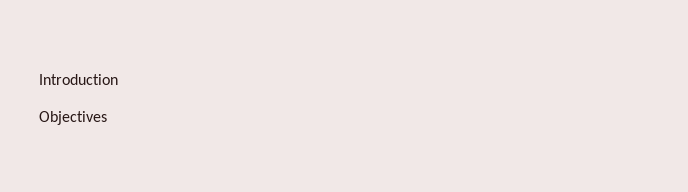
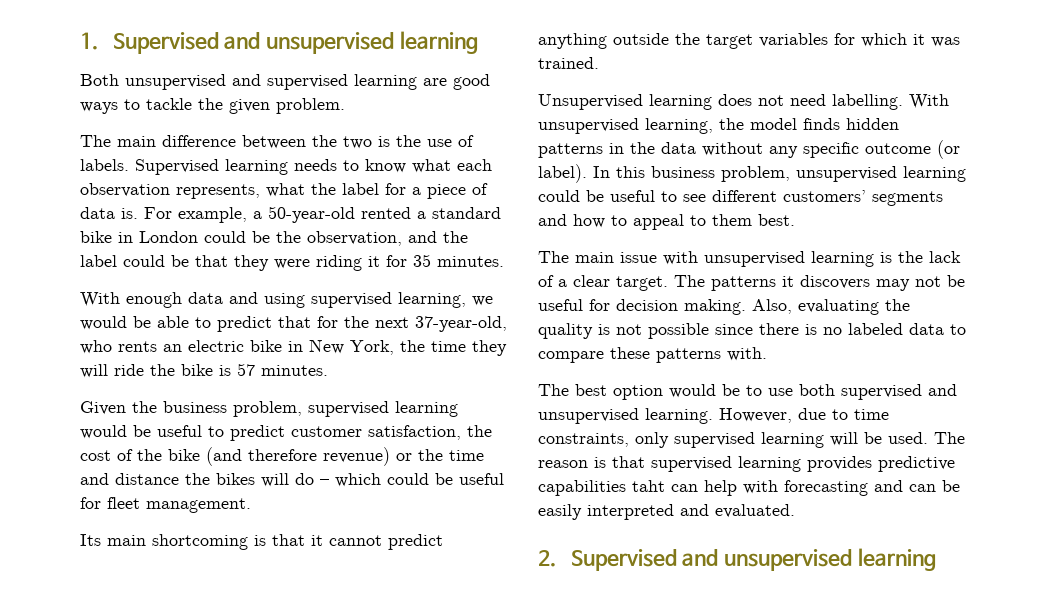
[39,74,118,85] [39,111,107,125] Introduction // Objectives -> [80,31,478,54] [80,74,490,90] [80,98,345,114] [80,135,474,149] [80,159,492,175] [80,183,488,199] [80,206,501,223] [80,231,468,246] [80,254,504,271] [80,292,493,308] [80,316,507,332] [80,339,507,356] [80,363,328,378] [80,401,458,417] [80,425,492,441] [80,447,484,466] [80,473,504,487] [80,497,251,513] [80,534,443,550] [538,33,960,49] [538,57,599,69] [538,94,949,110] [538,118,899,134] [538,140,960,159] [538,164,966,183] [538,190,943,206] [538,214,795,230] [538,251,961,267] [538,275,965,291] [538,299,910,315] [538,323,966,339] [538,347,767,363] [538,384,957,400] [538,408,889,424] [538,432,965,448] [538,456,955,472] [538,480,960,496] [538,504,795,520] [538,548,936,571] 1. Supervised and unsupervised learning // Both unsupervised and supervised learning are good ways to tackle the given problem. // The main difference between the two is the use of labels. Supervised learning needs to know what each observation represents, what the label for a piece of data is. For example, a 50-year-old rented a standard bike in London could be the observation, and the label could be that they were riding it for 35 minutes. // With enough data and using supervised learning, we would be able to predict that for the next 37-year-old, who rents an electric bike in New York, the time they will ride the bike is 57 minutes. // Given the business problem, supervised learning would be useful to predict customer satisfaction, the cost of the bike (and therefore revenue) or the time and distance the bikes will do – which could be useful for fleet management. // Its main shortcoming is that it cannot predict anything outside the target variables for which it was trained. // Unsupervised learning does not need labelling. With unsupervised learning, the model finds hidden patterns in the data without any specific outcome (or label). In this business problem, unsupervised learning could be useful to see different customers’ segments and how to appeal to them best. // The main issue with unsupervised learning is the lack of a clear target. The patterns it discovers may not be useful for decision making. Also, evaluating the quality is not possible since there is no labeled data to compare these patterns with. // The best option would be to use both supervised and unsupervised learning. However, due to time constraints, only supervised learning will be used. The reason is that supervised learning provides predictive capabilities taht can help with forecasting and can be easily interpreted and evaluated. // 2. Supervised and unsupervised learning

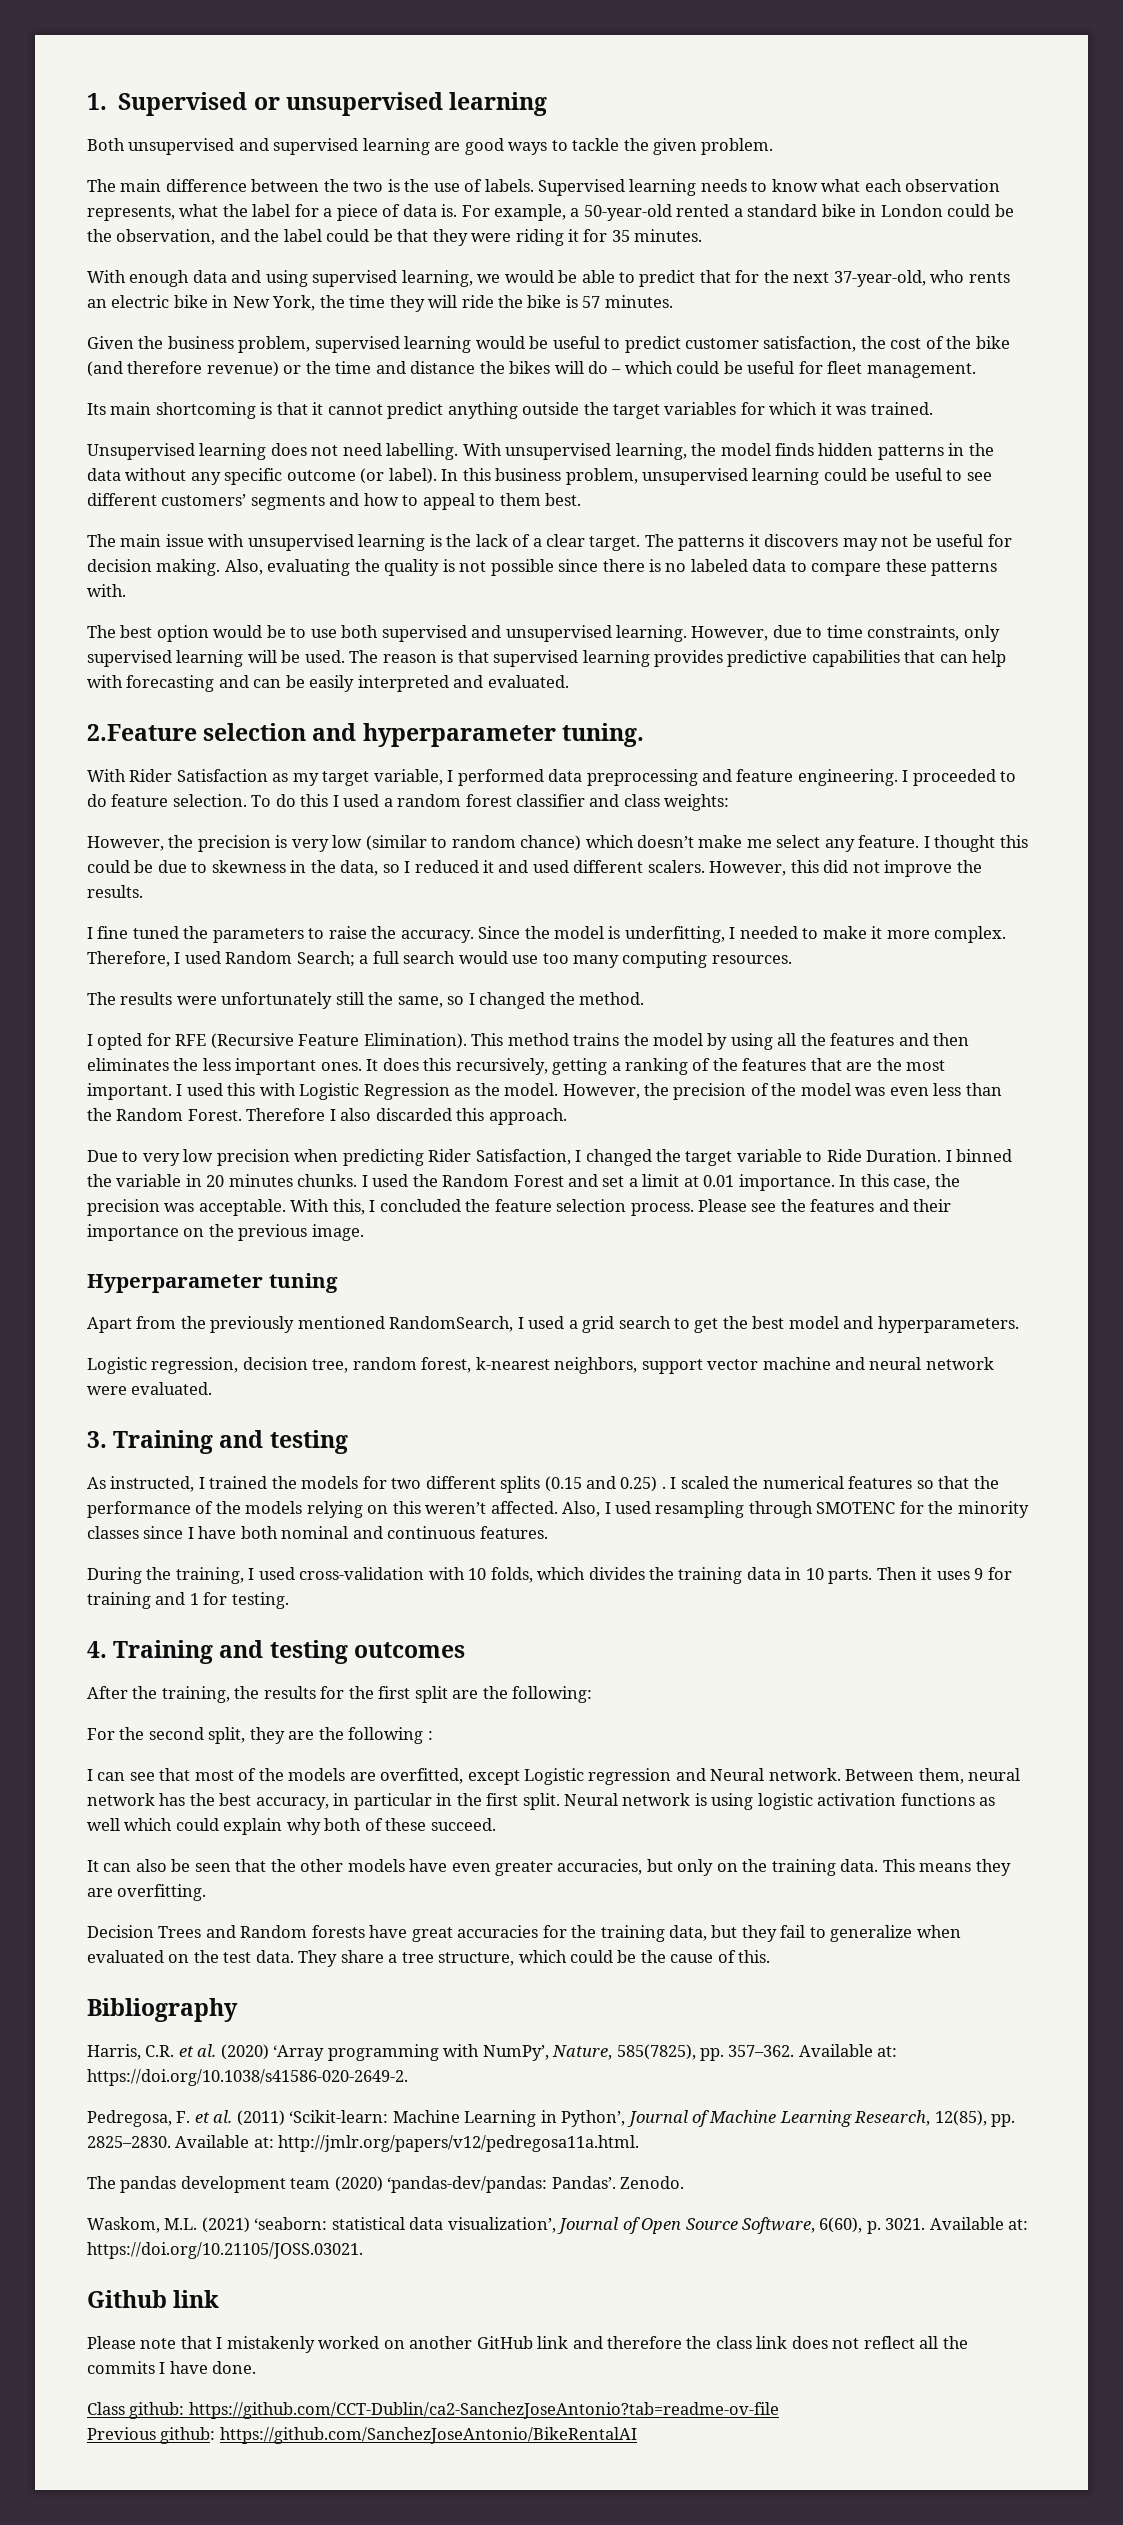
[224,32,261,49] and -> [253,97,280,110] or
[632,480,665,492] taht -> [904,650,936,663] that
[538,548,936,571] 2. Supervised and unsupervised learning -> [87,723,644,747] [87,769,1017,786] [87,794,730,811] [87,835,1028,852] [87,860,982,877] [87,885,143,898] [87,926,1007,943] [87,951,792,968] [87,992,645,1009] [87,1033,970,1050] [87,1058,946,1075] [87,1083,1002,1100] [87,1108,567,1125] [87,1149,1013,1166] [87,1174,960,1191] [87,1199,952,1216] [87,1224,364,1241] [87,1273,338,1293] [87,1316,1019,1333] [87,1357,994,1374] [87,1382,213,1395] [87,1430,348,1454] [87,1476,999,1493] [87,1501,1029,1518] [87,1526,548,1539] [87,1567,1012,1584] [87,1592,289,1609] [87,1640,465,1664] [87,1686,593,1703] [87,1727,433,1744] [87,1768,1021,1785] [87,1793,996,1810] [87,1818,496,1835] [87,1859,1011,1876] [87,1884,207,1901] [87,1925,961,1942] [87,1950,771,1967] [87,1998,238,2022] [87,2044,898,2061] [87,2069,408,2086] [87,2110,1016,2127] [87,2135,640,2152] [87,2176,685,2193] [87,2217,1029,2234] [87,2242,363,2259] [87,2290,220,2308] [87,2336,968,2353] [87,2361,257,2374] [87,2402,779,2419] [87,2427,637,2444] 2.Feature selection and hyperparameter tuning. // With Rider Satisfaction as my target variable, I performed data preprocessing and feature engineering. I proceeded to do feature selection. To do this I used a random forest classifier and class weights: // However, the precision is very low (similar to random chance) which doesn’t make me select any feature. I thought this could be due to skewness in the data, so I reduced it and used different scalers. However, this did not improve the results. // I fine tuned the parameters to raise the accuracy. Since the model is underfitting, I needed to make it more complex. Therefore, I used Random Search; a full search would use too many computing resources. // The results were unfortunately still the same, so I changed the method. // I opted for RFE (Recursive Feature Elimination). This method trains the model by using all the features and then eliminates the less important ones. It does this recursively, getting a ranking of the features that are the most important. I used this with Logistic Regression as the model. However, the precision of the model was even less than the Random Forest. Therefore I also discarded this approach. // Due to very low precision when predicting Rider Satisfaction, I changed the target variable to Ride Duration. I binned the variable in 20 minutes chunks. I used the Random Forest and set a limit at 0.01 importance. In this case, the precision was acceptable. With this, I concluded the feature selection process. Please see the features and their importance on the previous image. // Hyperparameter tuning // Apart from the previously mentioned RandomSearch, I used a grid search to get the best model and hyperparameters. // Logistic regression, decision tree, random forest, k-nearest neighbors, support vector machine and neural network were evaluated. // 3. Training and testing // As instructed, I trained the models for two different splits (0.15 and 0.25) . I scaled the numerical features so that the performance of the models relying on this weren’t affected. Also, I used resampling through SMOTENC for the minority classes since I have both nominal and continuous features. // During the training, I used cross-validation with 10 folds, which divides the training data in 10 parts. Then it uses 9 for training and 1 for testing. // 4. Training and testing outcomes // After the training, the results for the first split are the following: // For the second split, they are the following : // I can see that most of the models are overfitted, except Logistic regression and Neural network. Between them, neural network has the best accuracy, in particular in the first split. Neural network is using logistic activation functions as well which could explain why both of these succeed. // It can also be seen that the other models have even greater accuracies, but only on the training data. This means they are overfitting. // Decision Trees and Random forests have great accuracies for the training data, but they fail to generalize when evaluated on the test data. They share a tree structure, which could be the cause of this. // Bibliography // Harris, C.R. et al. (2020) ‘Array programming with NumPy’, Nature, 585(7825), pp. 357–362. Available at: https://doi.org/10.1038/s41586-020-2649-2. // Pedregosa, F. et al. (2011) ‘Scikit-learn: Machine Learning in Python’, Journal of Machine Learning Research, 12(85), pp. 2825–2830. Available at: http://jmlr.org/papers/v12/pedregosa11a.html. // The pandas development team (2020) ‘pandas-dev/pandas: Pandas’. Zenodo. // Waskom, M.L. (2021) ‘seaborn: statistical data visualization’, Journal of Open Source Software, 6(60), p. 3021. Available at: https://doi.org/10.21105/JOSS.03021. // Github link // Please note that I mistakenly worked on another GitHub link and therefore the class link does not reflect all the commits I have done. // Class github: https://github.com/CCT-Dublin/ca2-SanchezJoseAntonio?tab=readme-ov-file // Previous github: https://github.com/SanchezJoseAntonio/BikeRentalAI

